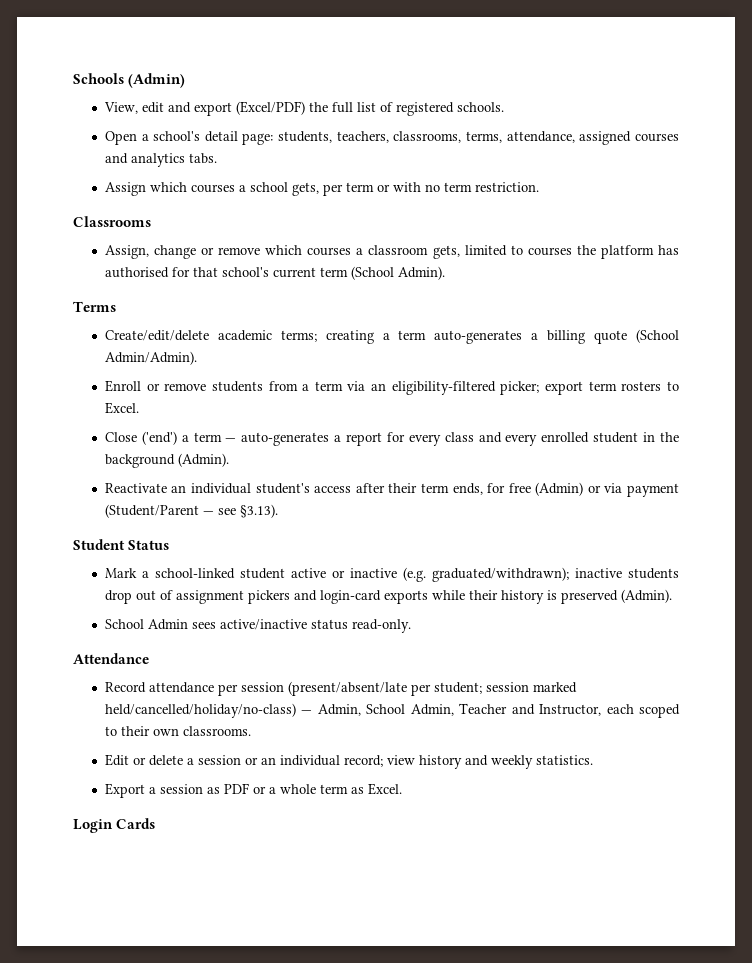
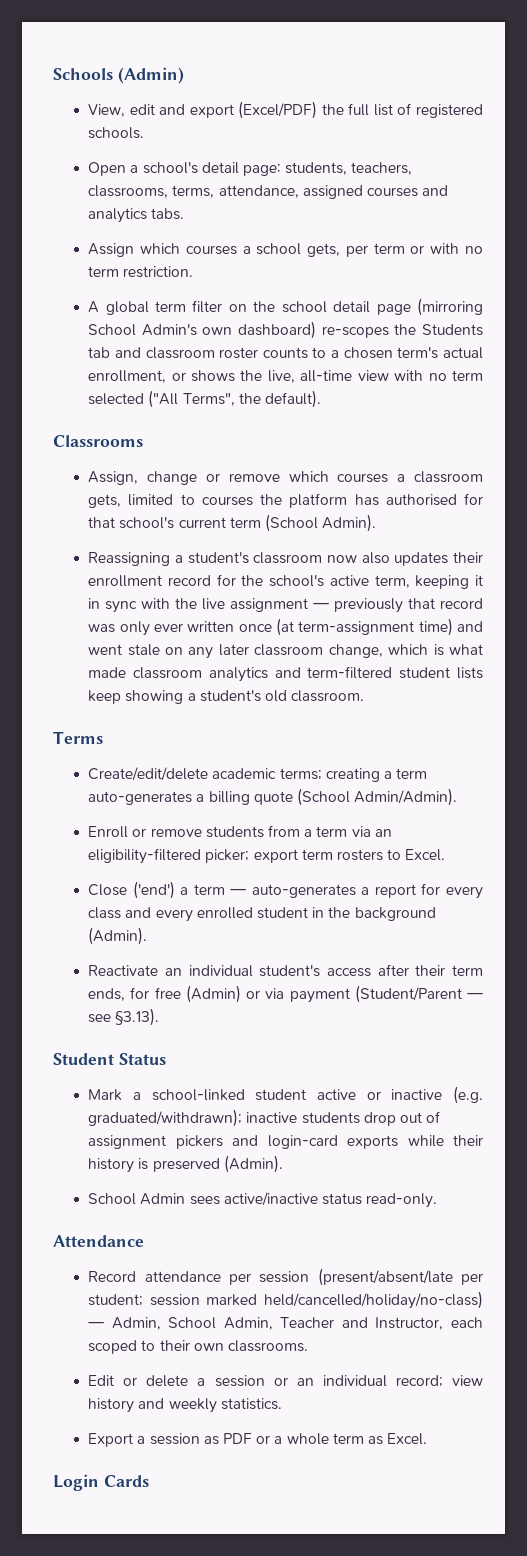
(539, 187) none -> [88,298,483,316] [88,321,483,339] [88,347,483,359] [88,370,483,383] [88,390,321,408] // A global term filter on the school detail page (mirroring School Admin's own dashboard) re-scopes the Students tab and classroom roster counts to a chosen term's actual enrollment, or shows the live, all-time view with no term selected ("All Terms", the default).
(445, 273) none -> [88,552,483,566] [88,574,484,589] [88,598,484,613] [88,618,483,636] [88,644,483,659] [88,666,483,682] [88,690,365,704] // Reassigning a student's classroom now also updates their enrollment record for the school's active term, keeping it in sync with the live assignment — previously that record was only ever written once (at term-assignment time) and went stale on any later classroom change, which is what made classroom analytics and term-filtered student lists keep showing a student's old classroom.

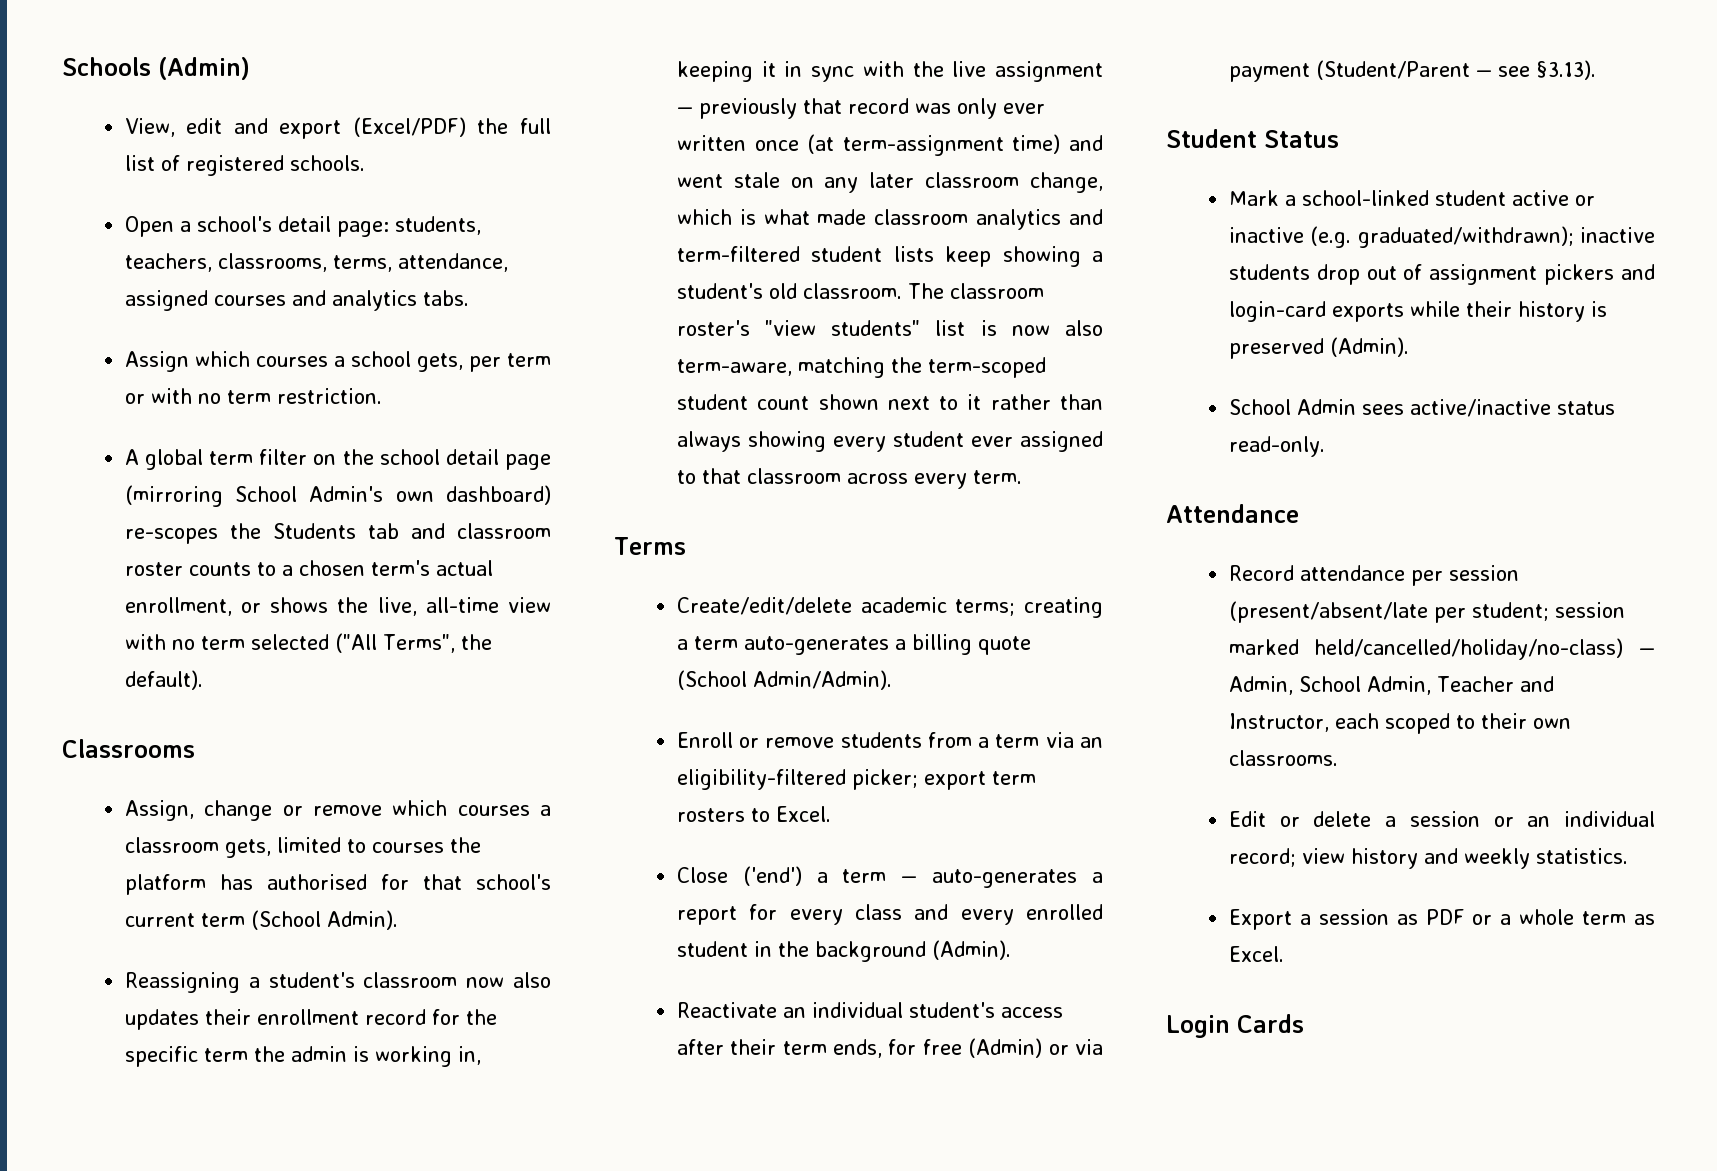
[269,575,410,588] school's active term, -> [124,1046,481,1067] specific term the admin is working in,
(365, 696) none -> [907,283,1044,299] [676,320,1103,336] [676,357,1046,378] [676,394,1103,410] [676,431,1103,452] [676,468,1022,489] The classroom roster's "view students" list is now also term-aware, matching the term-scoped student count shown next to it rather than always showing every student ever assigned to that classroom across every term.

